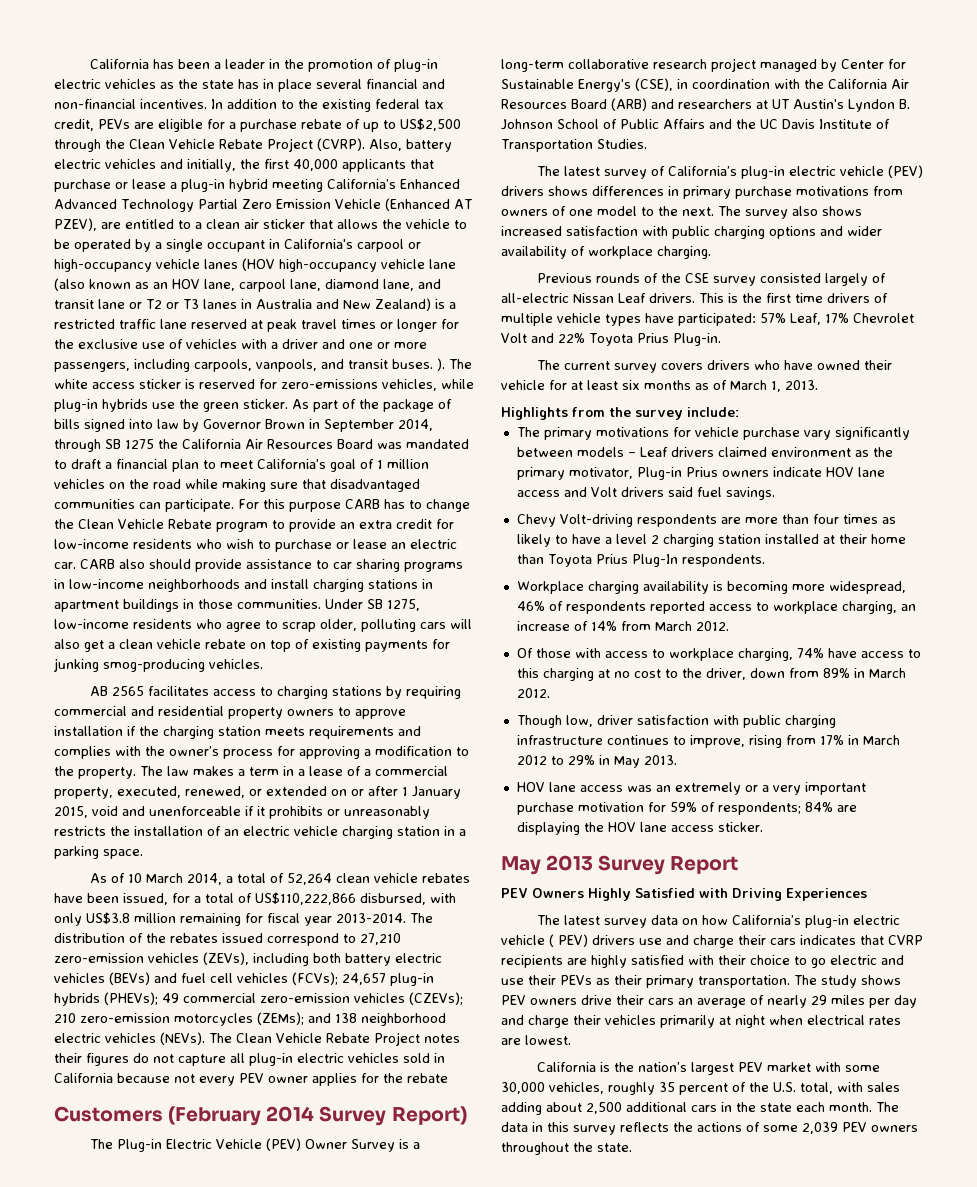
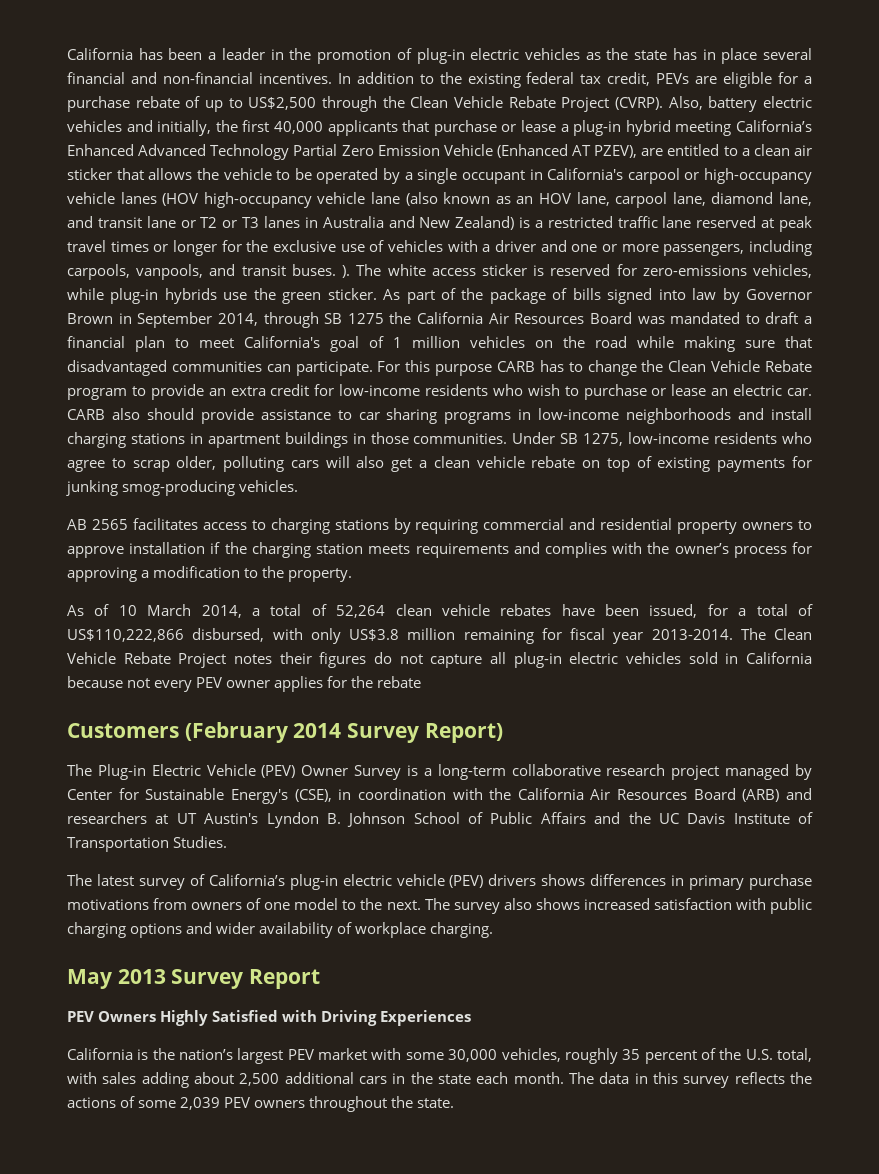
[140,766,448,776] [54,786,461,799] [54,806,430,819] [54,826,466,839] [54,846,143,859] The law makes a term in a lease of a commercial property, executed, renewed, or extended on or after 1 January 2015, void and unenforceable if it prohibits or unreasonably restricts the installation of an electric vehicle charging station in a parking space. -> (353, 575) none
[54,933,401,946] [54,952,442,966] [54,972,434,986] [54,992,463,1006] [54,1012,446,1026] [54,1032,232,1045] distribution of the rebates issued correspond to 27,210 zero-emission vehicles (ZEVs), including both battery electric vehicles (BEVs) and fuel cell vehicles (FCVs); 24,657 plug-in hybrids (PHEVs); 49 commercial zero-emission vehicles (CZEVs); 210 zero-emission motorcycles (ZEMs); and 138 neighborhood electric vehicles (NEVs). The -> (766, 634) none
[536,273,886,286] [501,293,888,303] [501,313,914,326] [501,333,721,346] [536,360,892,373] [501,380,818,392] [501,407,739,420] [516,427,910,440] [516,447,893,457] [516,467,885,480] [516,487,775,500] [516,514,896,527] [516,534,906,547] [516,554,765,567] [516,581,906,594] [516,601,916,614] [516,621,729,631] [516,648,921,661] [516,668,906,681] [516,688,550,698] [516,715,836,728] [516,735,900,748] [516,755,677,768] [516,782,866,795] [516,802,857,815] [516,822,763,835] // Previous rounds of the CSE survey consisted largely of all-electric Nissan Leaf drivers. This is the first time drivers of multiple vehicle types have participated: 57% Leaf, 17% Chevrolet Volt and 22% Toyota Prius Plug-in. // The current survey covers drivers who have owned their vehicle for at least six months as of March 1, 2013. // Highlights from the survey include: // The primary motivations for vehicle purchase vary significantly between models – Leaf drivers claimed environment as the primary motivator, Plug-in Prius owners indicate HOV lane access and Volt drivers said fuel savings. // Chevy Volt-driving respondents are more than four times as likely to have a level 2 charging station installed at their home than Toyota Prius Plug-In respondents. // Workplace charging availability is becoming more widespread, 46% of respondents reported access to workplace charging, an increase of 14% from March 2012. // Of those with access to workplace charging, 74% have access to this charging at no cost to the driver, down from 89% in March 2012. // Though low, driver satisfaction with public charging infrastructure continues to improve, rising from 17% in March 2012 to 29% in May 2013. // HOV lane access was an extremely or a very important purchase motivation for 59% of respondents; 84% are displaying the HOV lane access sticker. -> (494, 930) none
[536,915,900,928] [501,934,923,948] [501,955,904,968] [501,975,901,988] [501,995,917,1008] [501,1015,901,1028] [501,1035,571,1045] // The latest survey data on how California’s plug-in electric vehicle ( PEV) drivers use and charge their cars indicates that CVRP recipients are highly satisfied with their choice to go electric and use their PEVs as their primary transportation. The study shows PEV owners drive their cars an average of nearly 29 miles per day and charge their vehicles primarily at night when electrical rates are lowest. -> (472, 1018) none

